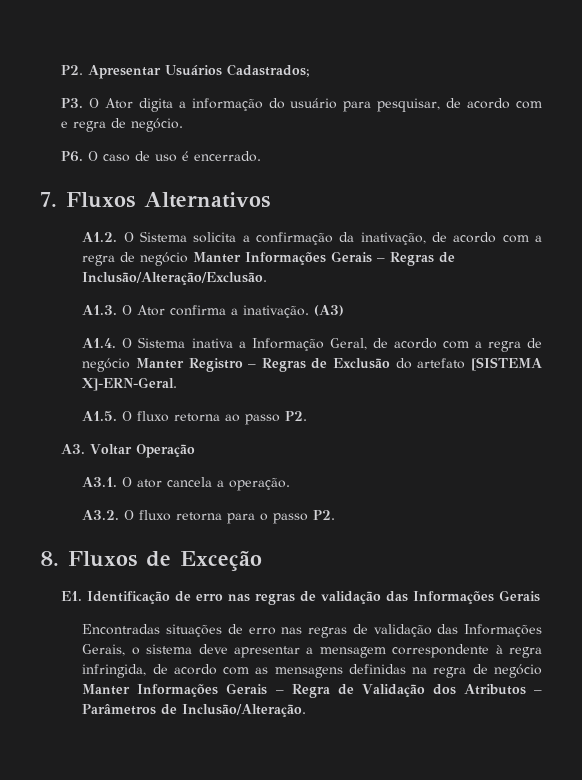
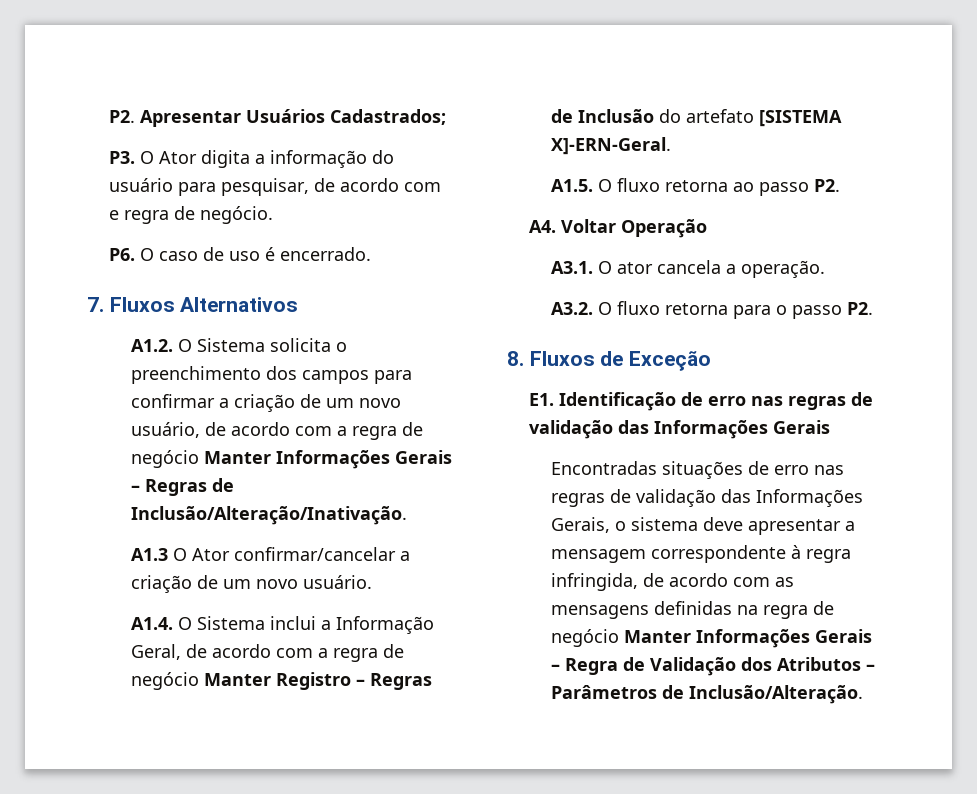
[242,232,426,245] a confirmação da inativação, -> [336,342,348,352] [131,366,413,384] [131,394,402,412] [131,422,201,438] o preenchimento dos campos para confirmar a criação de um novo usuário,
[82,272,268,285] [82,305,345,318] Inclusão/Alteração/Exclusão. // A1.3. O Ator confirma a inativação. (A3) -> [131,506,408,525] [131,547,411,561] [131,575,373,593] Inclusão/Alteração/Inativação. // A1.3 O Ator confirmar/cancelar a criação de um novo usuário.
[191,338,233,348] inativa -> [270,616,317,630] inclui
[333,358,391,369] Exclusão -> [578,109,655,123] Inclusão
[61,444,86,454] A3. -> [529,220,557,233] A4.

